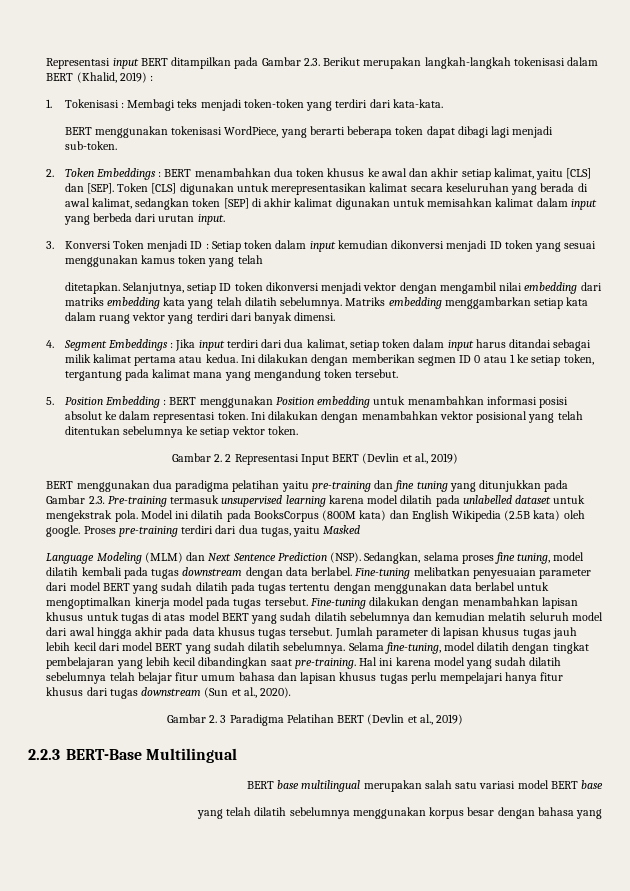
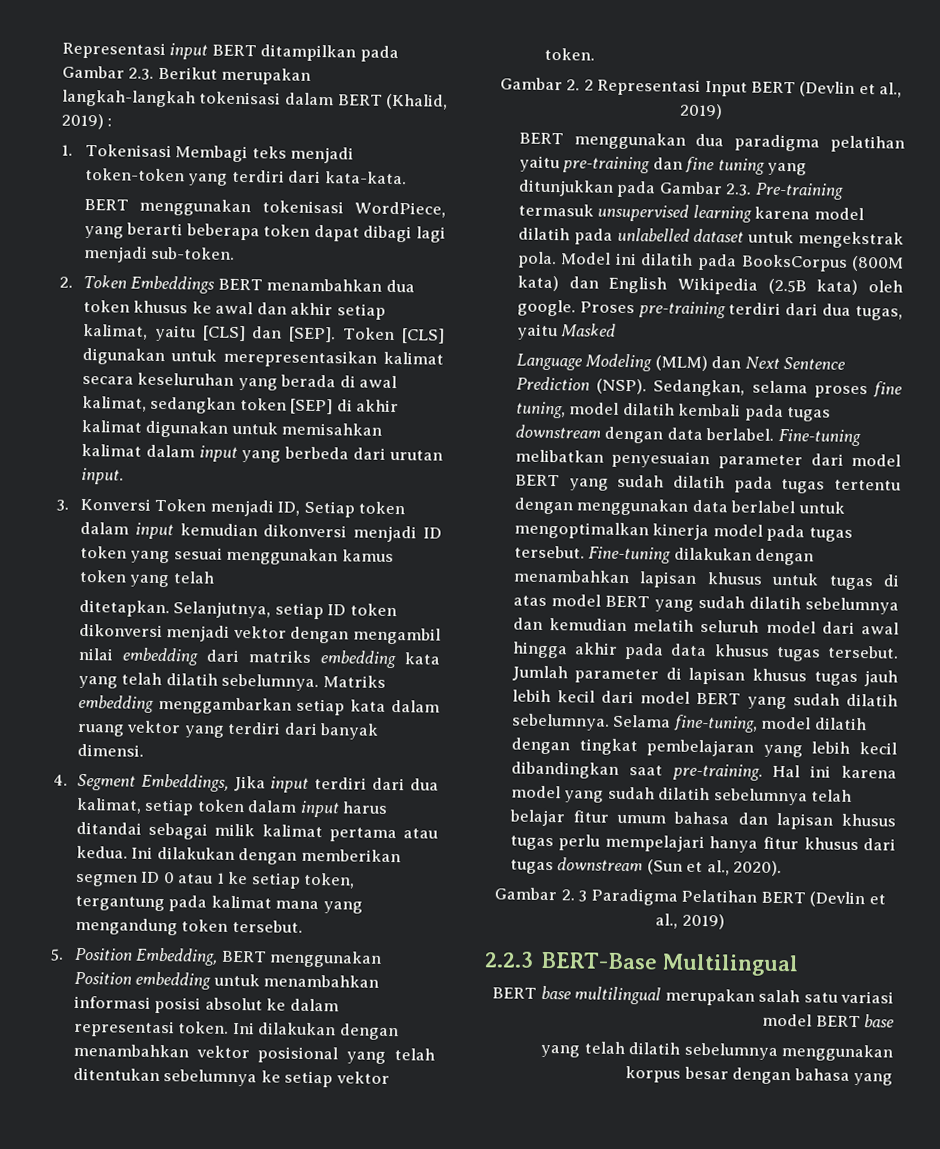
[120,102,124,108] : -> (172, 150) none
[158,171,162,177] : -> (216, 284) none
[190,241,209,249] ID : -> [277,501,301,516] ID,
[107,339,174,351] Embeddings : -> [140,773,229,792] Embeddings,
[104,396,167,408] Embedding : -> [135,947,219,966] Embedding,

